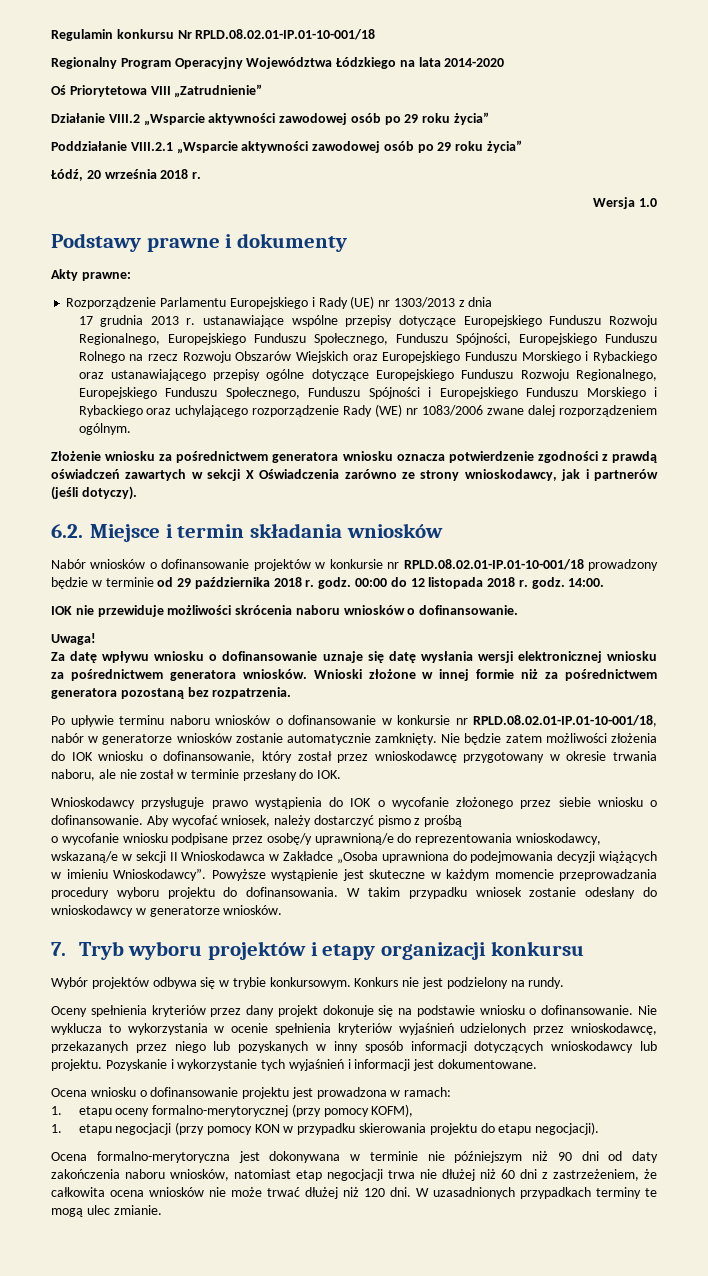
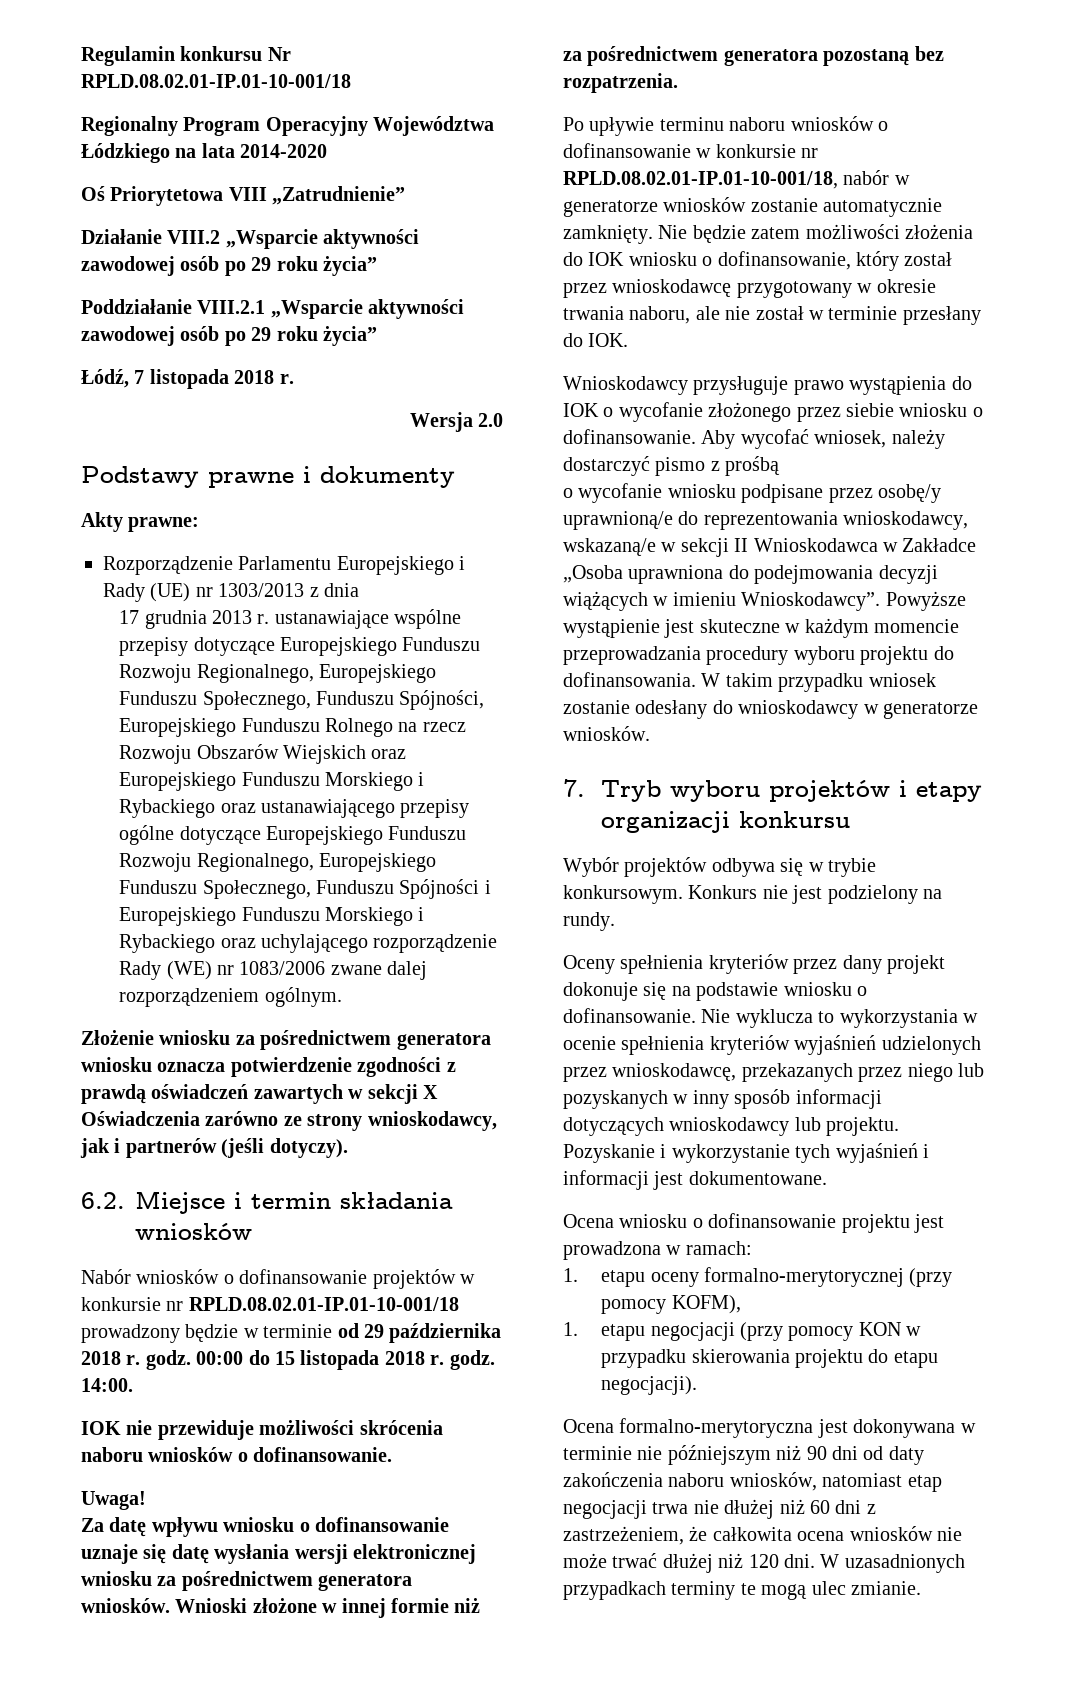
[86,169,157,179] 20 września -> [134,369,229,389] 7 listopada
[639,198,657,207] 1.0 -> [478,413,503,427] 2.0
[410,578,425,587] 12 -> [275,1351,295,1365] 15

